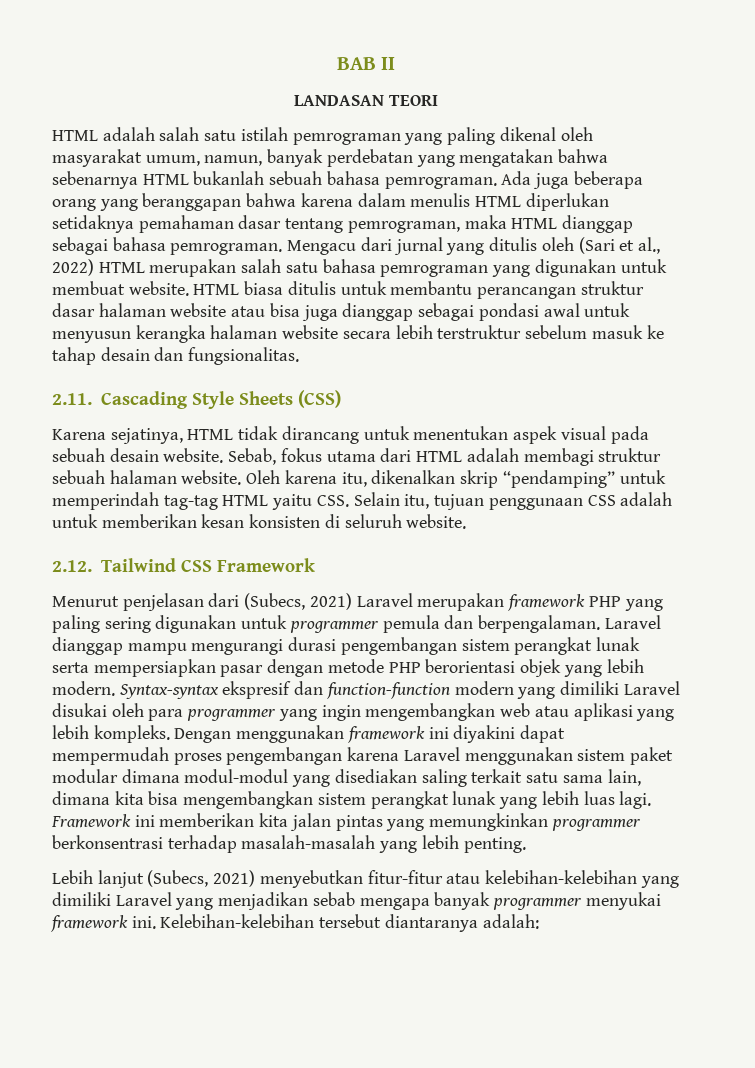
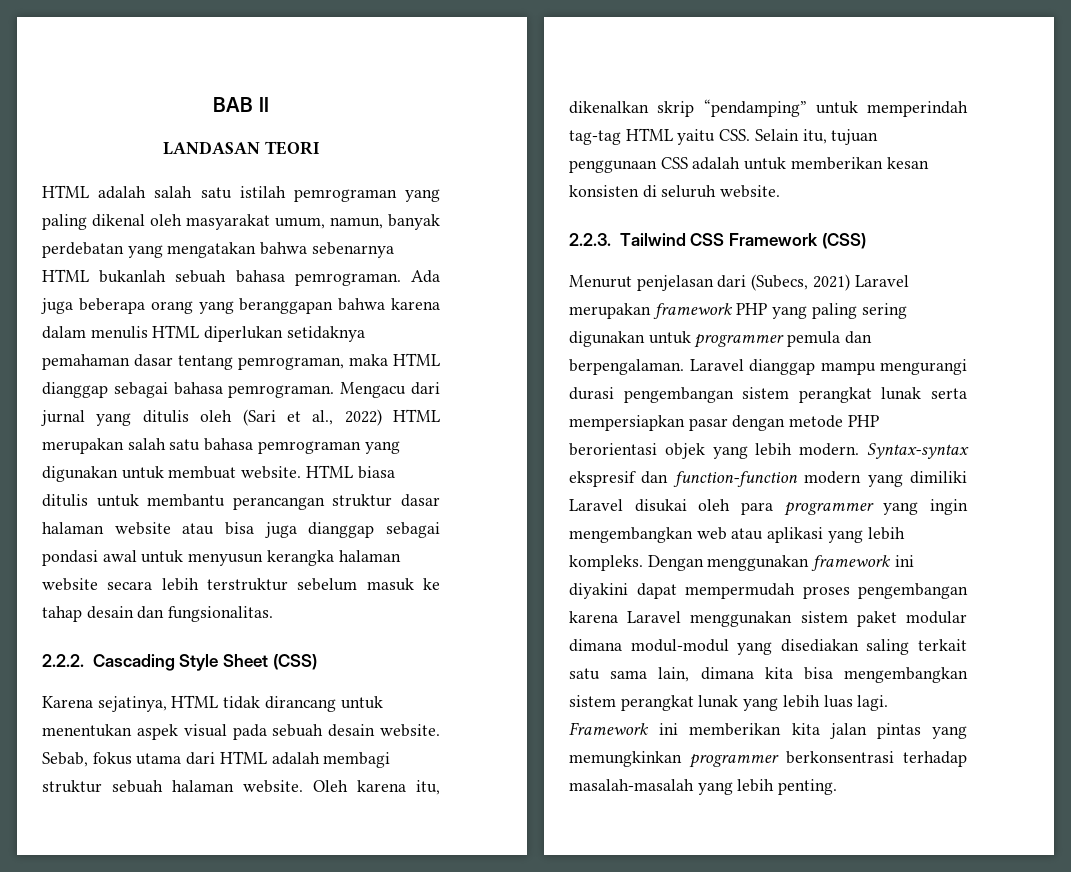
[52,393,92,405] 2.11. -> [42,654,84,667] 2.2.2.
[238,391,293,405] Sheets -> [222,654,268,667] Sheet
[52,560,92,572] 2.12. -> [569,233,611,246] 2.2.3.
(315, 565) none -> [821,233,866,249] (CSS)
[52,870,679,888] [52,892,661,910] [51,914,539,932] // Lebih lanjut (Subecs, 2021) menyebutkan fitur-fitur atau kelebihan-kelebihan yang dimiliki Laravel yang menjadikan sebab mengapa banyak programmer menyukai framework ini. Kelebihan-kelebihan tersebut diantaranya adalah: -> (838, 787) none

